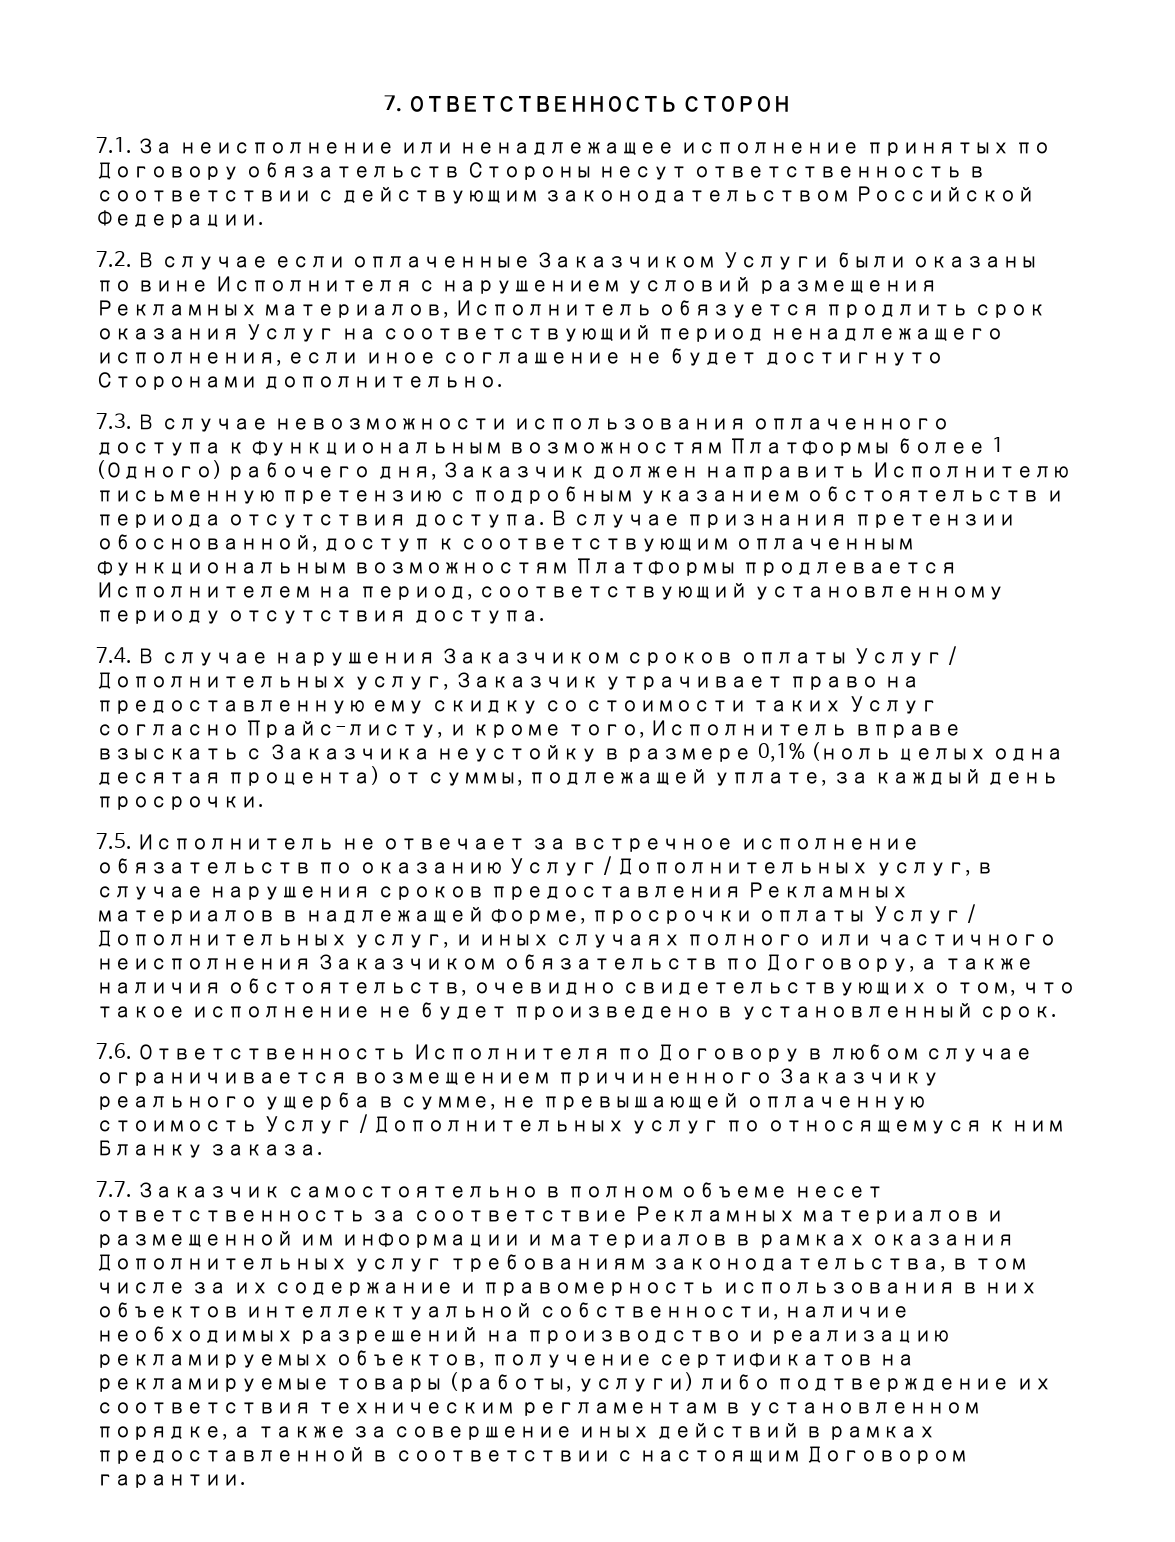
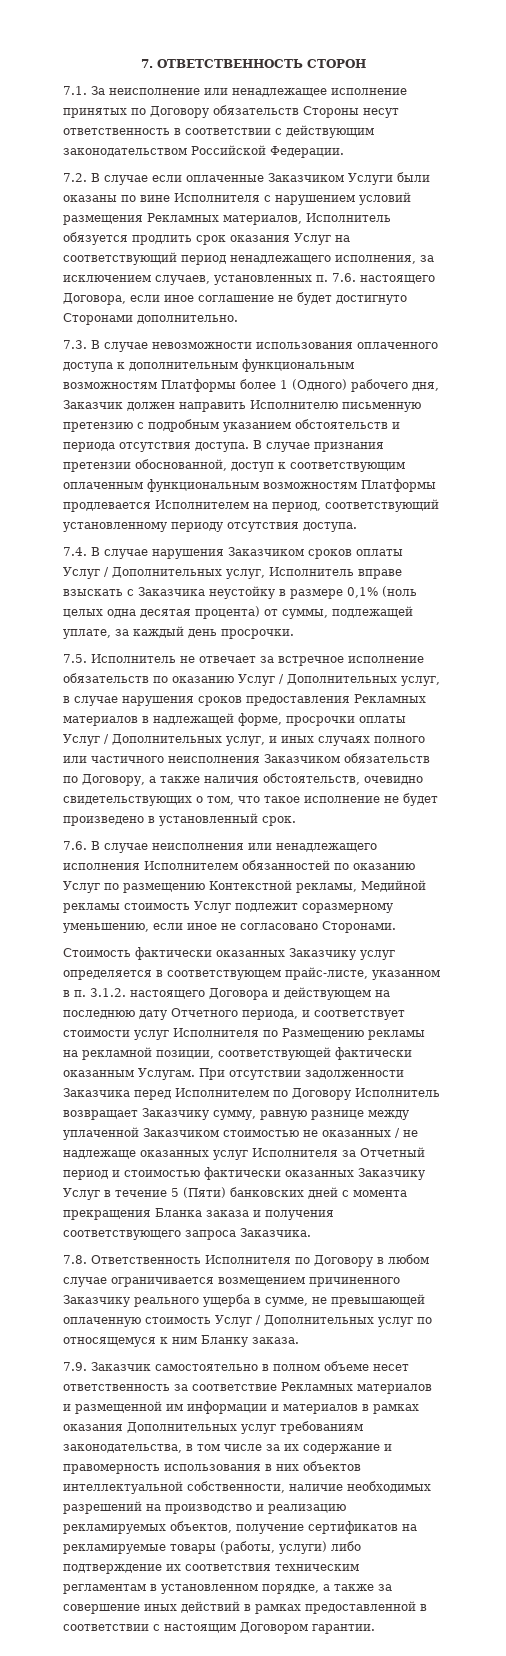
(282, 359) none -> [420,255,434,262] [63,273,435,285] [63,293,126,305] за исключением случаев, установленных п. 7.6. настоящего Договора,
(246, 448) none -> [129,362,238,371] дополнительным
[454,672,921,690] [96,696,938,714] [96,720,646,738] Заказчик утрачивает право на предоставленную ему скидку со стоимости таких Услуг согласно Прайс-листу, и кроме того, -> (265, 574) none
(132, 1051) none -> [91,841,377,853] [63,860,415,870] [63,880,426,893] [63,901,393,913] [63,921,396,933] [63,947,395,960] [63,967,440,980] [63,987,390,1000] [63,1008,405,1020] [63,1028,425,1040] [63,1047,412,1060] [63,1068,404,1080] [63,1088,440,1100] [63,1108,409,1120] [63,1127,418,1140] [63,1147,425,1160] [63,1167,425,1180] [63,1187,407,1200] [63,1208,334,1220] [63,1228,311,1240] [63,1255,87,1264] В случае неисполнения или ненадлежащего исполнения Исполнителем обязанностей по оказанию Услуг по размещению Контекстной рекламы, Медийной рекламы стоимость Услуг подлежит соразмерному уменьшению, если иное не согласовано Сторонами. // Стоимость фактически оказанных Заказчику услуг определяется в соответствующем прайс-листе, указанном в п. 3.1.2. настоящего Договора и действующем на последнюю дату Отчетного периода, и соответствует стоимости услуг Исполнителя по Размещению рекламы на рекламной позиции, соответствующей фактически оказанным Услугам. При отсутствии задолженности Заказчика перед Исполнителем по Договору Исполнитель возвращает Заказчику сумму, равную разнице между уплаченной Заказчиком стоимостью не оказанных / не надлежаще оказанных услуг Исполнителя за Отчетный период и стоимостью фактически оказанных Заказчику Услуг в течение 5 (Пяти) банковских дней с момента прекращения Бланка заказа и получения соответствующего запроса Заказчика. // 7.8.
[96,1181,132,1197] 7.7. -> [63,1362,87,1371] 7.9.

